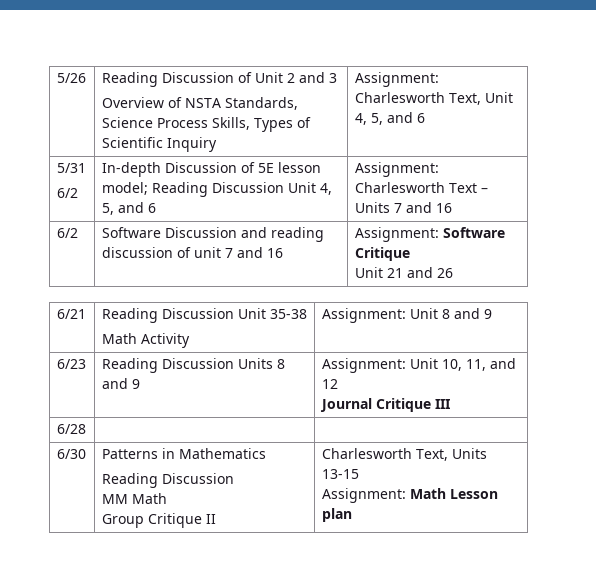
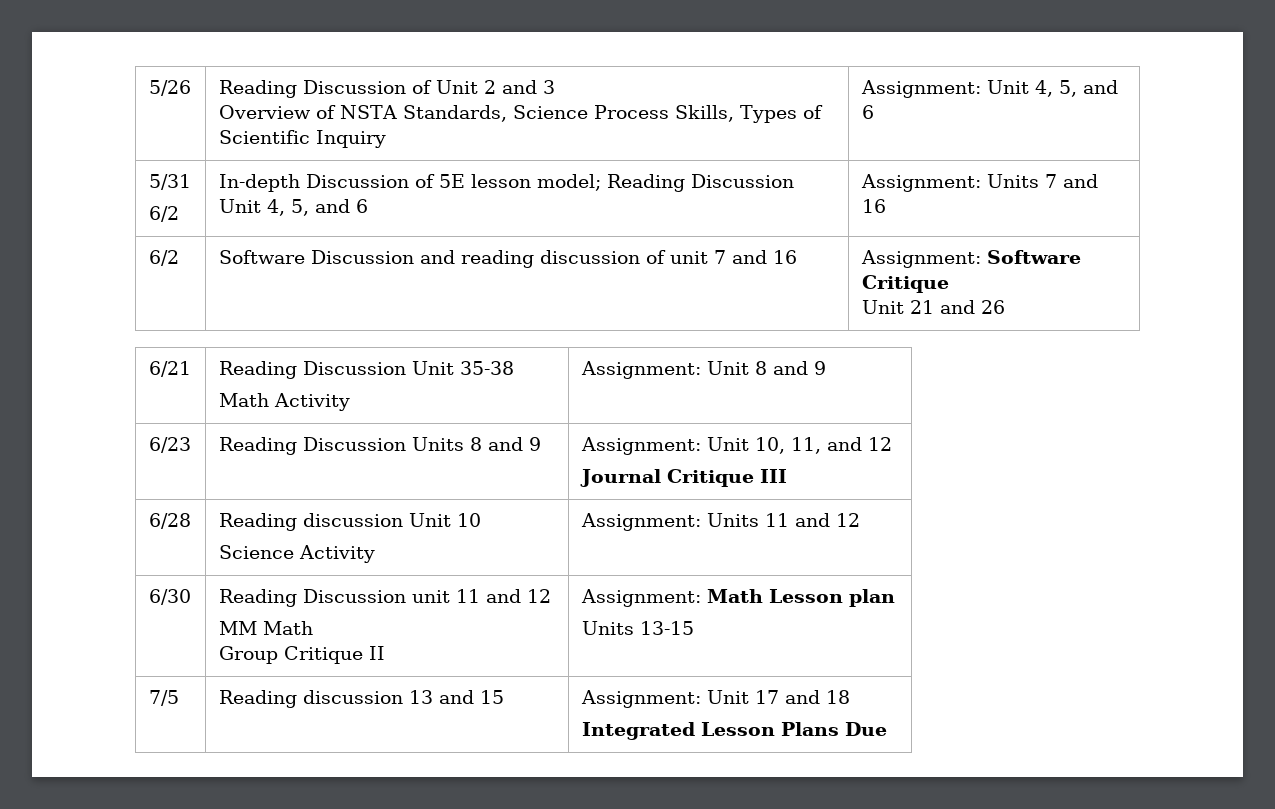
[354,92,481,105] Charlesworth Text, -> (981, 89) none
[354,182,488,193] Charlesworth Text – -> (981, 183) none
[56,449,86,459] [101,448,266,459] [101,473,234,488] | // 6/30 | Patterns in Mathematics // Reading Discussion -> [218,513,481,531] [218,545,375,563] [580,513,860,531] [148,589,191,605] [218,589,551,607] Reading discussion Unit 10 // Science Activity | Assignment: Units 11 and 12 // 6/30 | Reading Discussion unit 11 and 12
[321,448,487,461] [321,469,359,479] Charlesworth Text, Units 13-15 // -> (385, 653) none
(352, 515) none -> [581,621,694,635] [148,690,179,706] [218,690,504,708] [580,690,850,708] [581,722,887,740] // Units 13-15 // 7/5 | Reading discussion 13 and 15 | Assignment: Unit 17 and 18 // Integrated Lesson Plans Due

